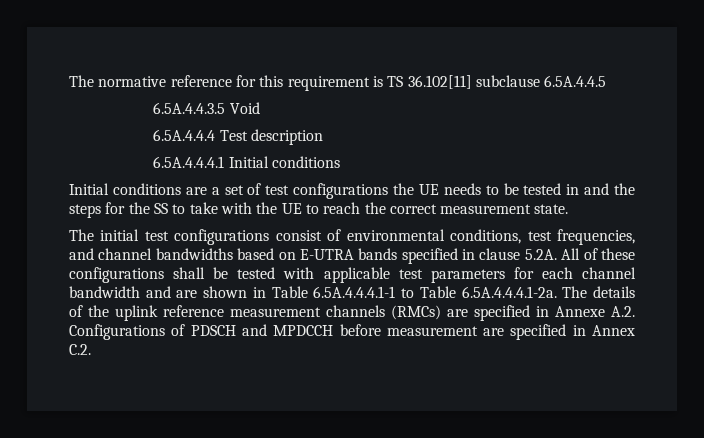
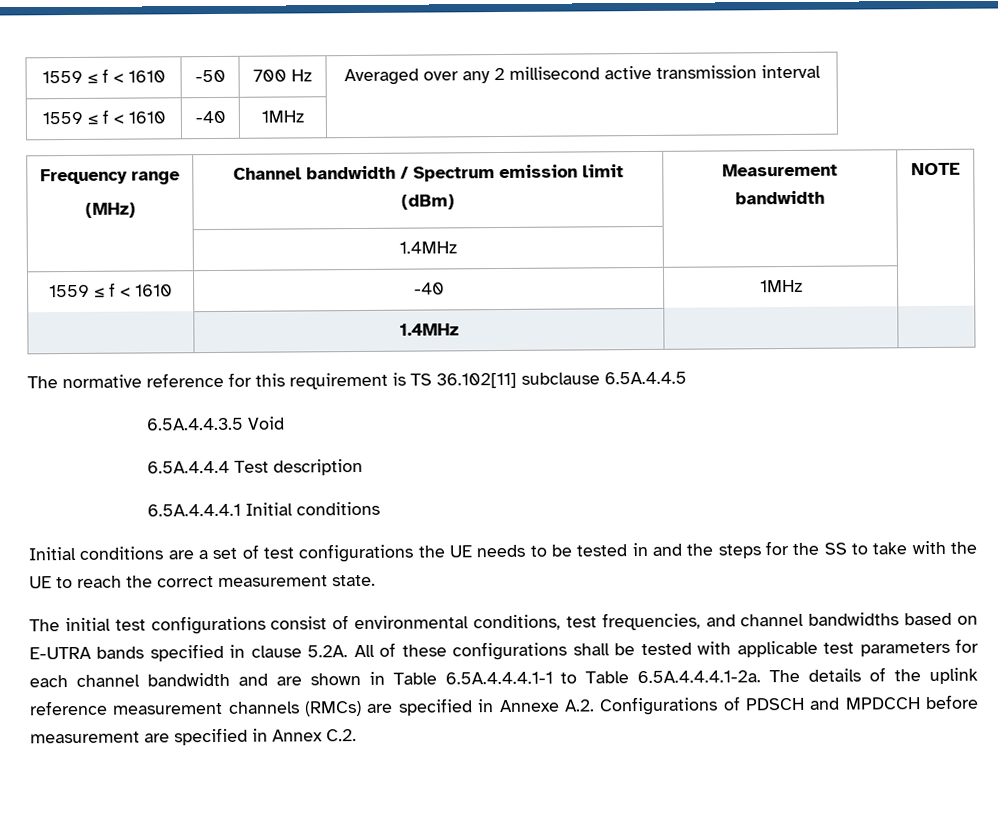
(69, 81) none -> [41,68,166,84] [194,69,226,83] [253,69,312,82] [343,64,821,86] [41,109,166,125] [194,110,226,124] [261,110,304,123] [40,168,180,185] [84,202,136,218] [232,164,624,182] [401,194,456,210] [722,163,838,177] [735,190,825,205] [911,162,961,176] [399,241,458,254] [49,282,173,298] [413,282,445,295] [759,279,803,293] [399,323,460,336] 1559 ≤ f < 1610 | -50 | 700 Hz | Averaged over any 2 millisecond active transmission interval // 1559 ≤ f < 1610 | -40 | 1MHz | // Frequency range // (MHz) | Channel bandwidth / Spectrum emission limit (dBm) | Measurement bandwidth | NOTE // | 1.4MHz | | // 1559 ≤ f < 1610 | -40 | 1MHz | // | 1.4MHz | | //

